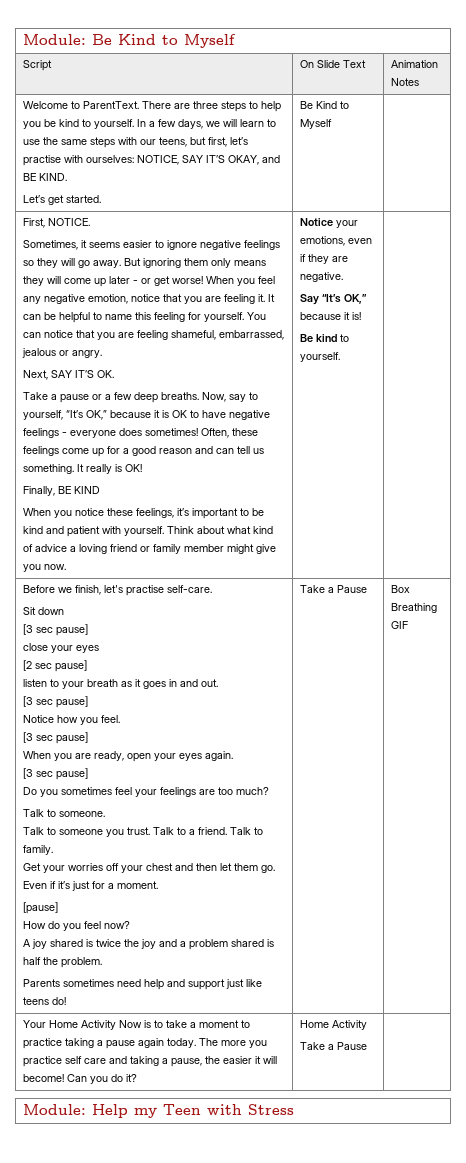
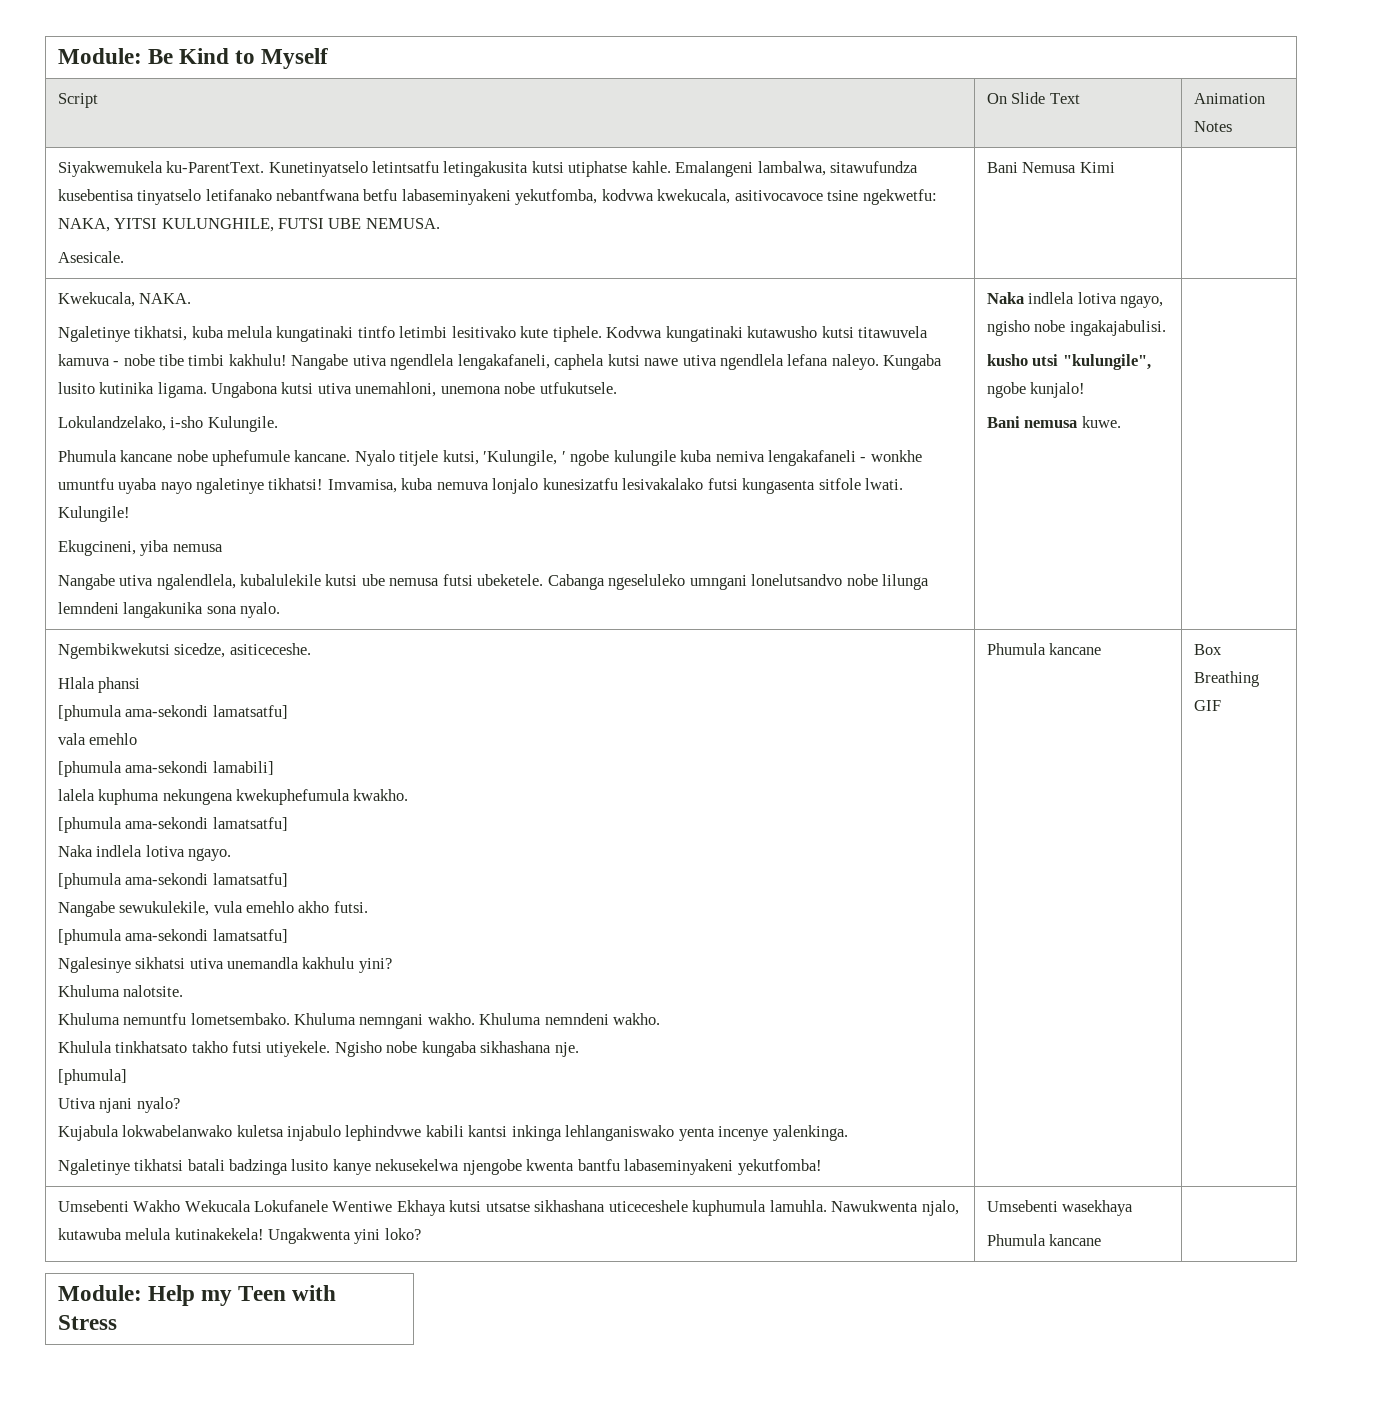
[23,101,282,112] [23,119,277,129] [23,137,249,148] [23,155,281,166] [23,173,68,181] [23,195,102,205] [300,101,350,109] [300,119,333,129] [23,218,91,228] [23,240,281,250] [23,258,267,268] [23,276,276,287] [23,294,276,304] [23,312,267,323] [23,330,285,340] [22,348,103,358] [23,370,115,380] [23,392,259,403] [23,410,271,420] [23,428,259,438] [23,446,265,457] [23,464,143,474] [23,486,101,496] [23,508,265,519] [23,526,274,537] [23,544,277,554] [23,564,67,572] [300,218,359,228] [300,236,373,246] [300,254,349,264] [300,272,344,282] [300,294,368,305] [300,312,362,320] [300,334,350,342] [300,352,341,362] [23,585,213,596] [23,607,65,615] [23,624,89,636] [23,643,100,653] [23,660,88,672] [23,679,219,689] [23,696,89,708] [23,715,121,725] [23,732,89,744] [23,751,234,762] [23,768,89,780] [23,787,270,797] [23,809,106,817] [23,827,264,837] [23,845,54,855] [23,863,276,873] [23,881,159,891] [23,902,59,914] [23,921,131,931] [23,939,275,950] [23,957,103,968] [23,979,263,990] [23,997,67,1005] [300,585,368,593] [391,585,411,593] [391,603,438,613] [391,621,409,629] [23,1020,251,1030] [23,1038,268,1049] [23,1056,278,1067] [23,1074,138,1084] [300,1020,368,1030] [300,1042,368,1050] Welcome to ParentText. There are three steps to help you be kind to yourself. In a few days, we will learn to use the same steps with our teens, but first, let’s practise with ourselves: NOTICE, SAY IT’S OKAY, and BE KIND. // Let’s get started. | Be Kind to Myself | // First, NOTICE. // Sometimes, it seems easier to ignore negative feelings so they will go away. But ignoring them only means they will come up later - or get worse! When you feel any negative emotion, notice that you are feeling it. It can be helpful to name this feeling for yourself. You can notice that you are feeling shameful, embarrassed, jealous or angry. // Next, SAY IT’S OK. // Take a pause or a few deep breaths. Now, say to yourself, “It’s OK,” because it is OK to have negative feelings - everyone does sometimes! Often, these feelings come up for a good reason and can tell us something. It really is OK! // Finally, BE KIND // When you notice these feelings, it’s important to be kind and patient with yourself. Think about what kind of advice a loving friend or family member might give you now. | Notice your emotions, even if they are negative. // Say “It’s OK,” because it is! // Be kind to yourself. | // Before we finish, let's practise self-care. // Sit down // [3 sec pause] // close your eyes // [2 sec pause] // listen to your breath as it goes in and out. // [3 sec pause] // Notice how you feel. // [3 sec pause] // When you are ready, open your eyes again. // [3 sec pause] // Do you sometimes feel your feelings are too much? // Talk to someone. // Talk to someone you trust. Talk to a friend. Talk to family. // Get your worries off your chest and then let them go. Even if it’s just for a moment. // [pause] // How do you feel now? // A joy shared is twice the joy and a problem shared is half the problem. // Parents sometimes need help and support just like teens do! | Take a Pause | Box Breathing GIF // Your Home Activity Now is to take a moment to practice taking a pause again today. The more you practice self care and taking a pause, the easier it will become! Can you do it? | Home Activity // Take a Pause -> [57,161,919,177] [57,189,937,205] [57,218,440,232] [57,251,124,263] [986,162,1115,173] [57,292,192,307] [57,326,928,342] [57,354,943,370] [57,382,617,398] [57,416,278,432] [57,450,922,466] [57,478,903,494] [57,506,130,522] [57,540,223,556] [57,574,929,590] [57,602,280,618] [986,292,1163,308] [986,320,1166,336] [986,354,1151,370] [986,382,1086,398] [986,416,1121,428] [57,643,311,659] [57,677,141,693] [57,705,288,721] [57,733,138,745] [57,761,274,777] [57,789,409,805] [57,817,288,833] [57,845,231,861] [57,873,288,889] [57,901,368,917] [57,929,288,945] [57,957,392,973] [57,985,184,997] [57,1013,661,1029] [57,1041,579,1057] [57,1069,127,1085] [57,1097,180,1113] [57,1125,848,1141] [57,1159,822,1175] [986,643,1102,655] [1193,644,1222,655] [1193,671,1259,687] [1193,700,1221,711] [57,1200,959,1216] [57,1228,421,1244] [986,1200,1134,1216] [986,1234,1102,1246] Siyakwemukela ku-ParentText. Kunetinyatselo letintsatfu letingakusita kutsi utiphatse kahle. Emalangeni lambalwa, sitawufundza kusebentisa tinyatselo letifanako nebantfwana betfu labaseminyakeni yekutfomba, kodvwa kwekucala, asitivocavoce tsine ngekwetfu: NAKA, YITSI KULUNGHILE, FUTSI UBE NEMUSA. // Asesicale. | Bani Nemusa Kimi | // Kwekucala, NAKA. // Ngaletinye tikhatsi, kuba melula kungatinaki tintfo letimbi lesitivako kute tiphele. Kodvwa kungatinaki kutawusho kutsi titawuvela kamuva - nobe tibe timbi kakhulu! Nangabe utiva ngendlela lengakafaneli, caphela kutsi nawe utiva ngendlela lefana naleyo. Kungaba lusito kutinika ligama. Ungabona kutsi utiva unemahloni, unemona nobe utfukutsele. // Lokulandzelako, i-sho Kulungile. // Phumula kancane nobe uphefumule kancane. Nyalo titjele kutsi, ʹKulungile, ʹ ngobe kulungile kuba nemiva lengakafaneli - wonkhe umuntfu uyaba nayo ngaletinye tikhatsi! Imvamisa, kuba nemuva lonjalo kunesizatfu lesivakalako futsi kungasenta sitfole lwati. Kulungile! // Ekugcineni, yiba nemusa // Nangabe utiva ngalendlela, kubalulekile kutsi ube nemusa futsi ubeketele. Cabanga ngeseluleko umngani lonelutsandvo nobe lilunga lemndeni langakunika sona nyalo. | Naka indlela lotiva ngayo, ngisho nobe ingakajabulisi. // kusho utsi "kulungile", ngobe kunjalo! // Bani nemusa kuwe. | // Ngembikwekutsi sicedze, asiticeceshe. // Hlala phansi // [phumula ama-sekondi lamatsatfu] // vala emehlo // [phumula ama-sekondi lamabili] // lalela kuphuma nekungena kwekuphefumula kwakho. // [phumula ama-sekondi lamatsatfu] // Naka indlela lotiva ngayo. // [phumula ama-sekondi lamatsatfu] // Nangabe sewukulekile, vula emehlo akho futsi. // [phumula ama-sekondi lamatsatfu] // Ngalesinye sikhatsi utiva unemandla kakhulu yini? // Khuluma nalotsite. // Khuluma nemuntfu lometsembako. Khuluma nemngani wakho. Khuluma nemndeni wakho. // Khulula tinkhatsato takho futsi utiyekele. Ngisho nobe kungaba sikhashana nje. // [phumula] // Utiva njani nyalo? // Kujabula lokwabelanwako kuletsa injabulo lephindvwe kabili kantsi inkinga lehlanganiswako yenta incenye yalenkinga. // Ngaletinye tikhatsi batali badzinga lusito kanye nekusekelwa njengobe kwenta bantfu labaseminyakeni yekutfomba! | Phumula kancane | Box Breathing GIF // Umsebenti Wakho Wekucala Lokufanele Wentiwe Ekhaya kutsi utsatse sikhashana uticeceshele kuphumula lamuhla. Nawukwenta njalo, kutawuba melula kutinakekela! Ungakwenta yini loko? | Umsebenti wasekhaya // Phumula kancane

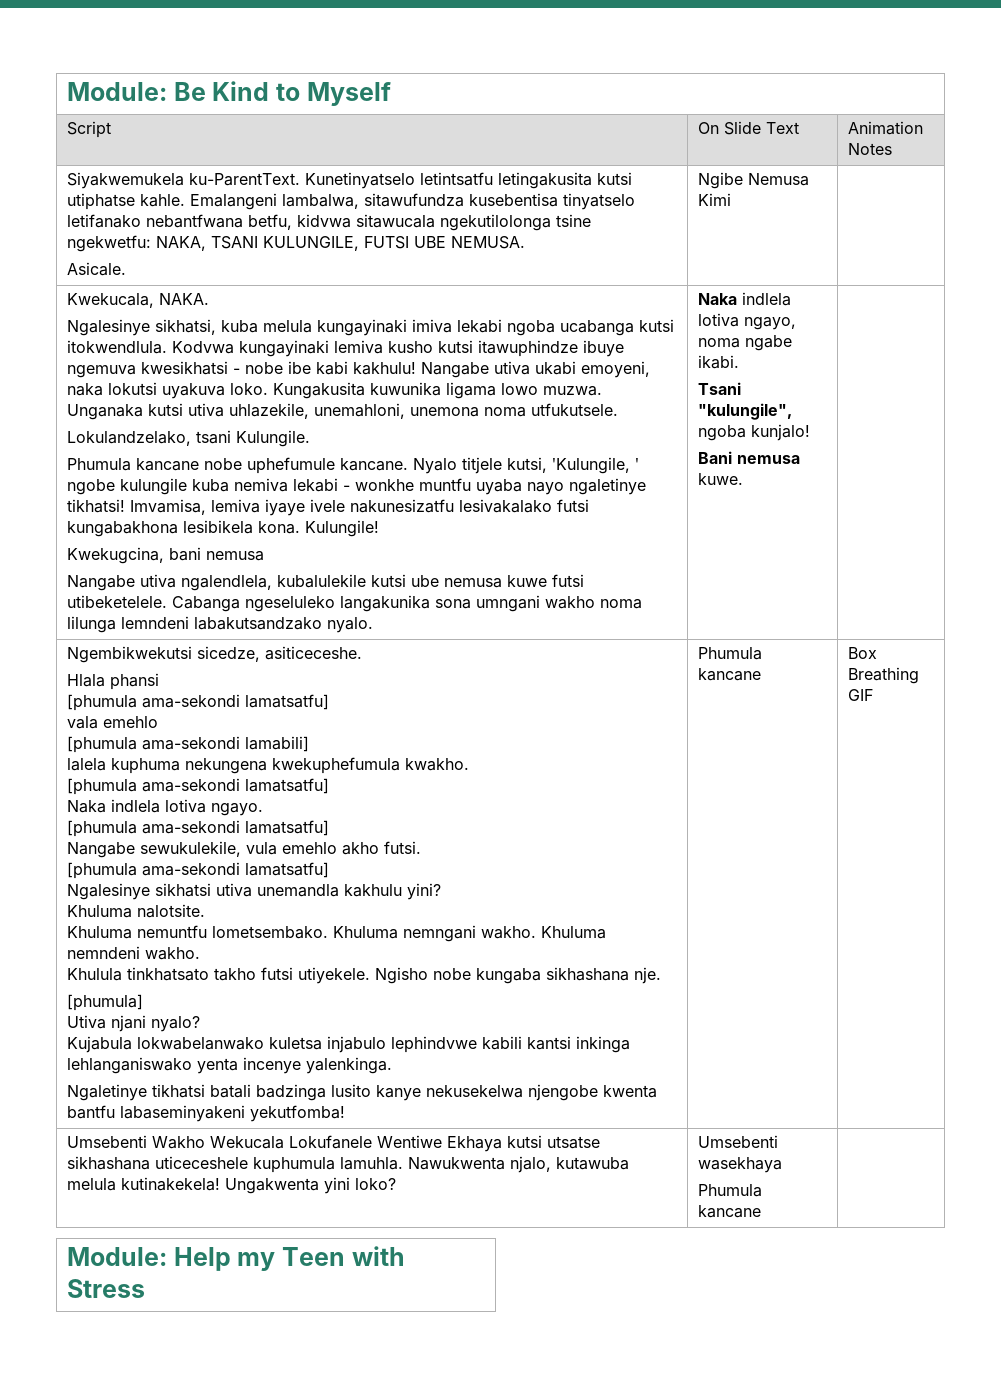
[363,189,823,205] betfu labaseminyakeni yekutfomba, kodvwa kwekucala, asitivocavoce -> [247,214,551,231] betfu, kidvwa sitawucala ngekutilolonga
[114,218,274,232] YITSI KULUNGHILE, -> [210,236,359,251] TSANI KULUNGILE,
[57,251,124,263] [986,162,1018,173] Asesicale. | Bani -> [66,262,126,276] [697,172,743,189] Asicale. | Ngibe
[57,326,928,342] [57,354,943,370] [57,382,278,398] Ngaletinye tikhatsi, kuba melula kungatinaki tintfo letimbi lesitivako kute tiphele. Kodvwa kungatinaki kutawusho kutsi titawuvela kamuva - nobe tibe timbi kakhulu! Nangabe utiva ngendlela lengakafaneli, caphela kutsi nawe utiva ngendlela lefana naleyo. Kungaba lusito kutinika ligama. Ungabona -> [66,319,674,336] [66,340,624,357] [66,361,650,378] [66,382,602,399] [66,404,143,420] Ngalesinye sikhatsi, kuba melula kungayinaki imiva lekabi ngoba ucabanga kutsi itokwendlula. Kodvwa kungayinaki lemiva kusho kutsi itawuphindze ibuye ngemuva kwesikhatsi - nobe ibe kabi kakhulu! Nangabe utiva ukabi emoyeni, naka lokutsi uyakuva loko. Kungakusita kuwunika ligama lowo muzwa. Unganaka
(352, 388) none -> [228,403,309,419] uhlazekile,
[504,382,536,394] nobe -> [483,407,526,417] noma
[170,416,204,428] i-sho -> [195,430,231,444] tsani
[767,450,856,466] lengakafaneli -> [292,478,338,492] lekabi
[57,478,114,490] umuntfu -> [418,478,471,491] muntfu
[401,478,903,494] kuba nemuva lonjalo kunesizatfu lesivakalako futsi kungasenta sitfole lwati. -> [210,499,589,516] [66,520,300,537] lemiva iyaye ivele nakunesizatfu lesivakalako futsi kungabakhona lesibikela kona.
[57,540,170,556] Ekugcineni, yiba -> [66,547,201,564] Kwekugcina, bani
[442,574,929,590] [57,602,237,618] futsi ubeketele. Cabanga ngeseluleko umngani lonelutsandvo nobe lilunga lemndeni langakunika sona -> [506,574,584,587] [66,595,642,612] [66,616,322,633] kuwe futsi utibeketelele. Cabanga ngeseluleko langakunika sona umngani wakho noma lilunga lemndeni labakutsandzako
[986,320,1166,336] [986,354,1151,370] [986,382,1026,398] ngisho nobe ingakajabulisi. // kusho utsi "kulungile", ngobe -> [697,335,792,351] [697,355,739,369] [697,382,741,395] [697,403,792,420] [697,425,746,441] noma ngabe ikabi. // Tsani "kulungile", ngoba

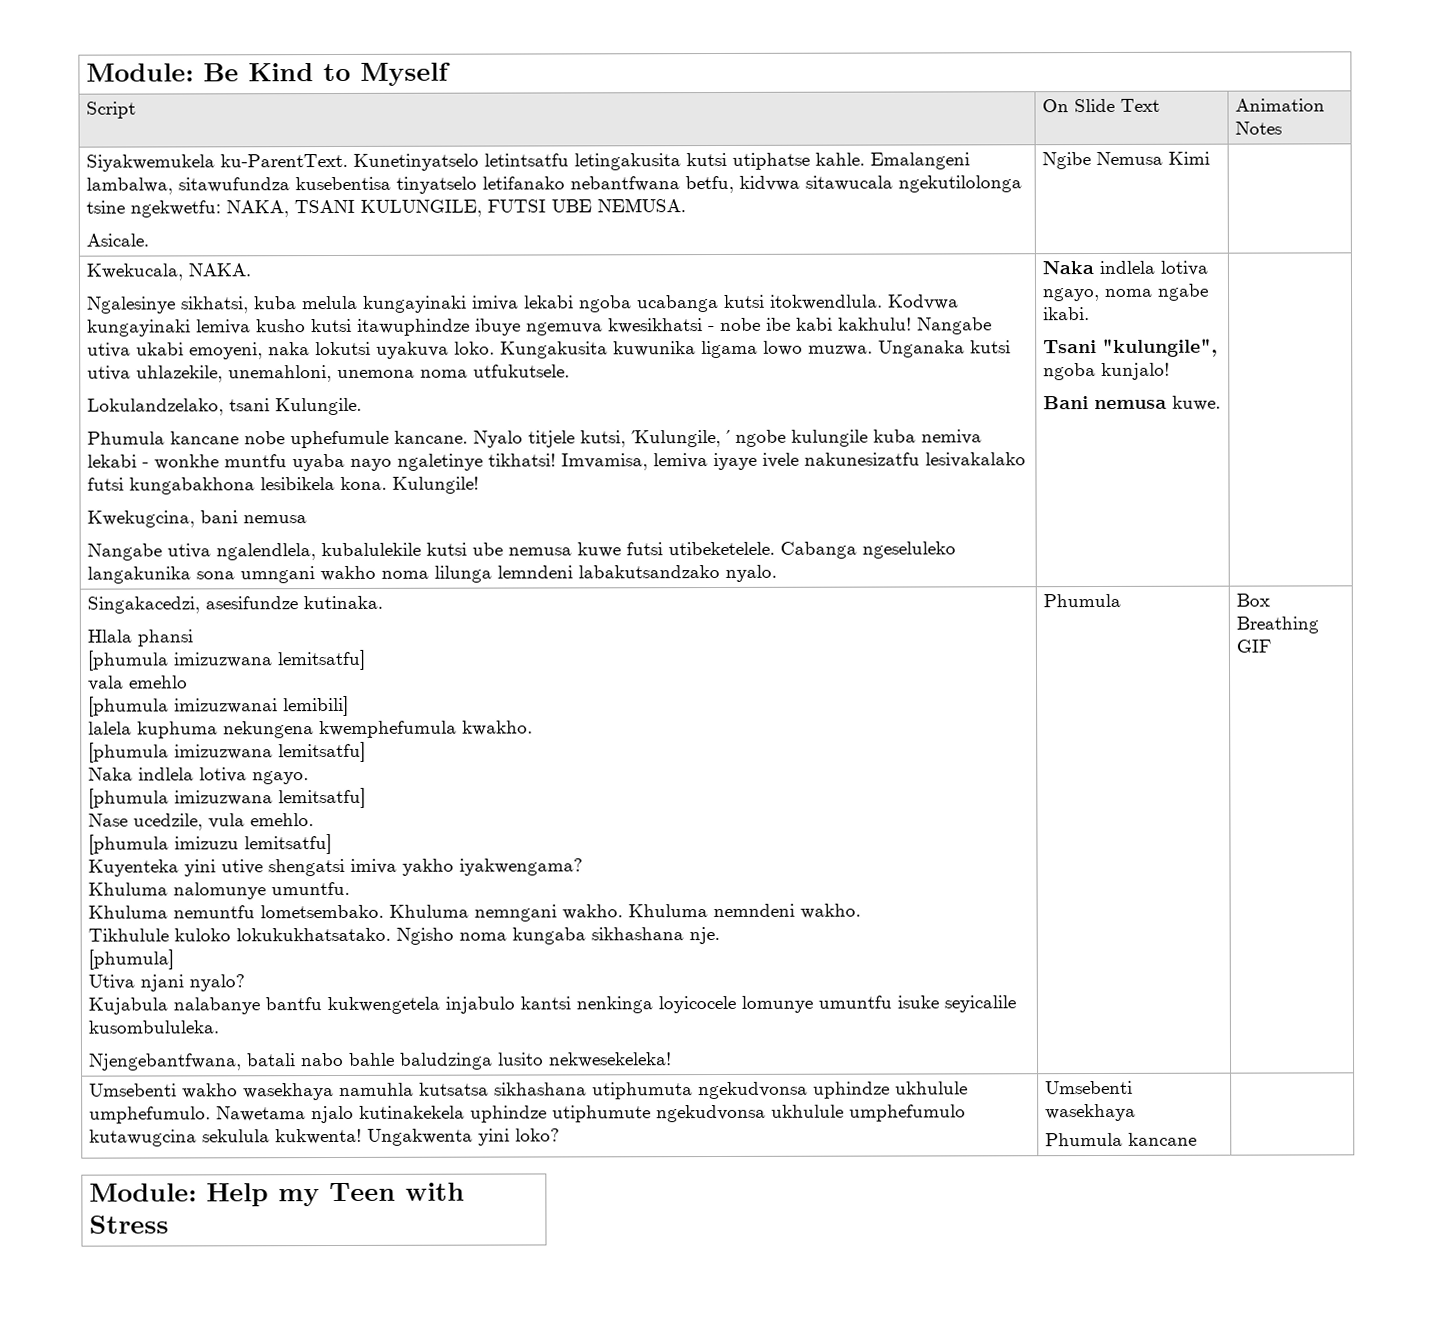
[66,646,362,663] Ngembikwekutsi sicedze, asiticeceshe. -> [87,595,384,614] Singakacedzi, asesifundze kutinaka.
[141,694,329,710] ama-sekondi lamatsatfu] -> [173,649,366,671] imizuzwana lemitsatfu]
[141,736,309,752] ama-sekondi lamabili] -> [174,695,350,717] imizuzwanai lemibili]
[271,757,400,774] kwekuphefumula -> [319,720,458,739] kwemphefumula
[141,778,329,794] ama-sekondi lamatsatfu] -> [174,741,367,763] imizuzwana lemitsatfu]
[141,820,329,836] [66,841,421,858] [66,862,329,879] [66,883,441,900] [66,904,205,918] ama-sekondi lamatsatfu] // Nangabe sewukulekile, vula emehlo akho futsi. // [phumula ama-sekondi lamatsatfu] // Ngalesinye sikhatsi utiva unemandla kakhulu yini? // Khuluma nalotsite. -> [174,787,367,809] [88,813,315,831] [88,834,333,855] [88,858,584,877] [88,881,351,900] imizuzwana lemitsatfu] // Nase ucedzile, vula emehlo. // [phumula imizuzu lemitsatfu] // Kuyenteka yini utive shengatsi imiva yakho iyakwengama? // Khuluma nalomunye umuntfu.
[66,967,471,984] Khulula tinkhatsato takho futsi utiyekele. Ngisho nobe -> [88,927,508,945] Tikhulule kuloko lokukukhatsatako. Ngisho noma
[136,1036,630,1053] [66,1057,392,1074] [66,1084,657,1101] [66,1105,345,1122] [697,647,762,660] [697,668,761,681] lokwabelanwako kuletsa injabulo lephindvwe kabili kantsi inkinga lehlanganiswako yenta incenye yalenkinga. // Ngaletinye tikhatsi batali badzinga lusito kanye nekusekelwa njengobe kwenta bantfu labaseminyakeni yekutfomba! | Phumula kancane -> [173,995,1017,1015] [88,1020,220,1034] [88,1052,673,1071] [1043,593,1122,608] nalabanye bantfu kukwengetela injabulo kantsi nenkinga loyicocele lomunye umuntfu isuke seyicalile kusombululeka. // Njengebantfwana, batali nabo bahle baludzinga lusito nekwesekeleka! | Phumula
[151,1135,600,1152] [66,1156,629,1173] [66,1177,220,1191] Wakho Wekucala Lokufanele Wentiwe Ekhaya kutsi utsatse sikhashana uticeceshele kuphumula lamuhla. Nawukwenta njalo, kutawuba melula kutinakekela! -> [182,1081,969,1101] [89,1104,967,1124] [89,1128,363,1147] wakho wasekhaya namuhla kutsatsa sikhashana utiphumuta ngekudvonsa uphindze ukhulule umphefumulo. Nawetama njalo kutinakekela uphindze utiphumute ngekudvonsa ukhulule umphefumulo kutawugcina sekulula kukwenta!

